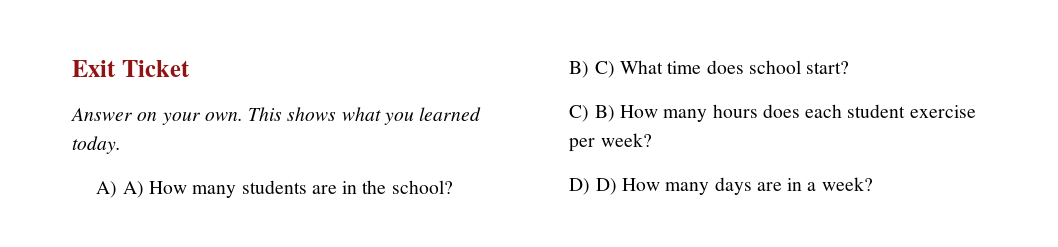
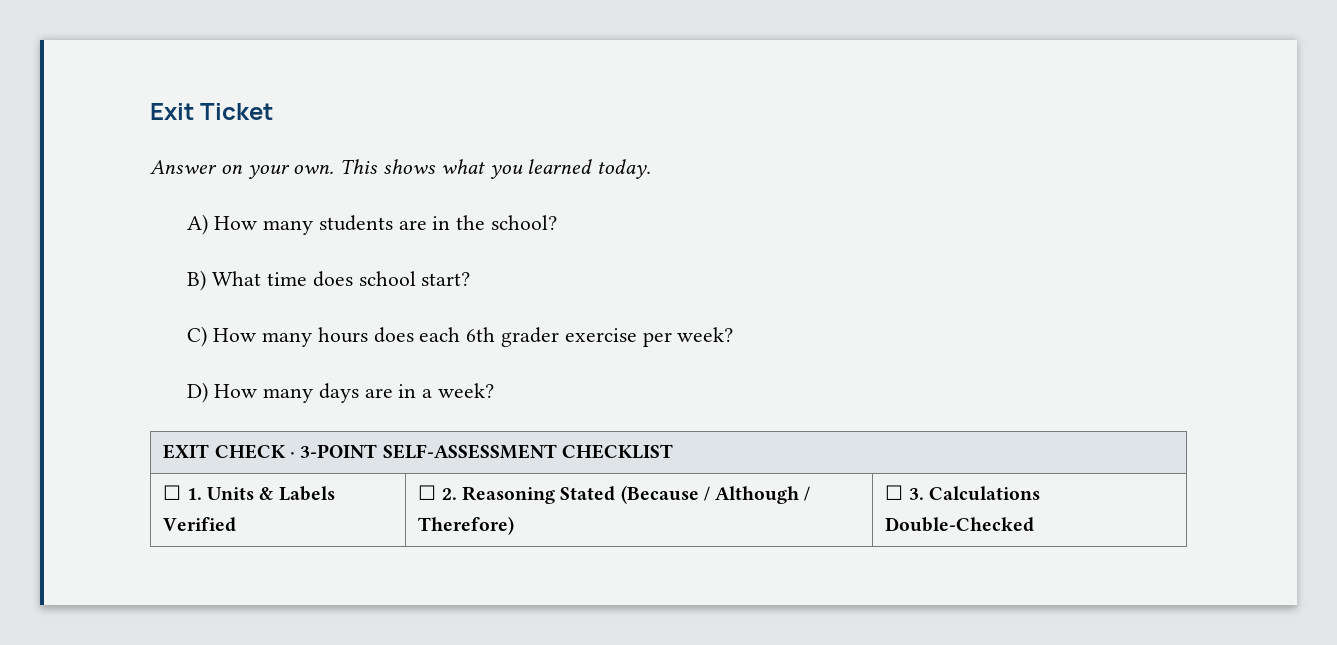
[122,181,144,198] A) -> (209, 224) none
[594,61,615,78] C) -> (207, 280) none
[594,105,615,122] B) -> (208, 336) none
[847,104,906,118] student -> [466,327,559,347] 6th grader
[595,178,617,195] D) -> (209, 392) none
(873, 184) none -> [163,444,673,459] [163,485,335,501] [163,517,237,532] [418,485,811,504] [418,516,515,535] [885,485,1041,501] [885,517,1035,532] // EXIT CHECK · 3-POINT SELF-ASSESSMENT CHECKLIST // ☐ 1. Units & Labels Verified | ☐ 2. Reasoning Stated (Because / Although / Therefore) | ☐ 3. Calculations Double-Checked

